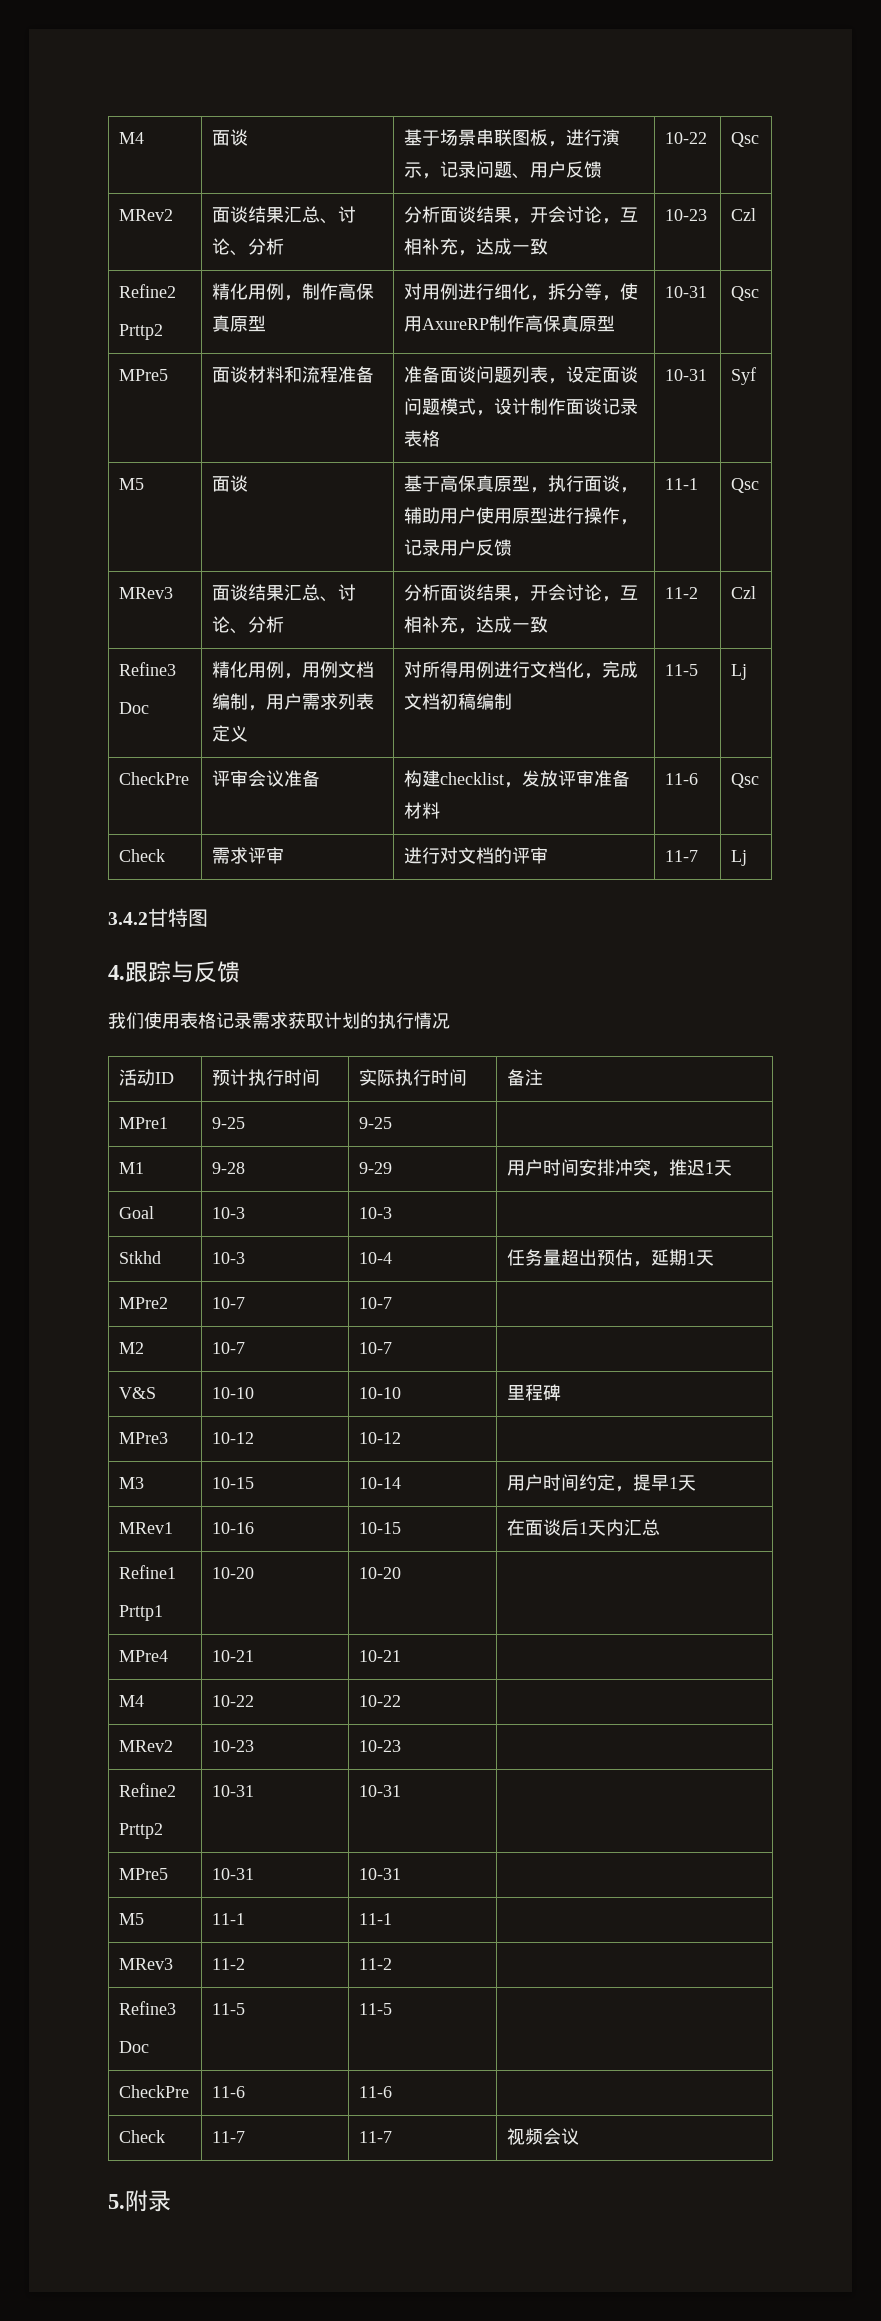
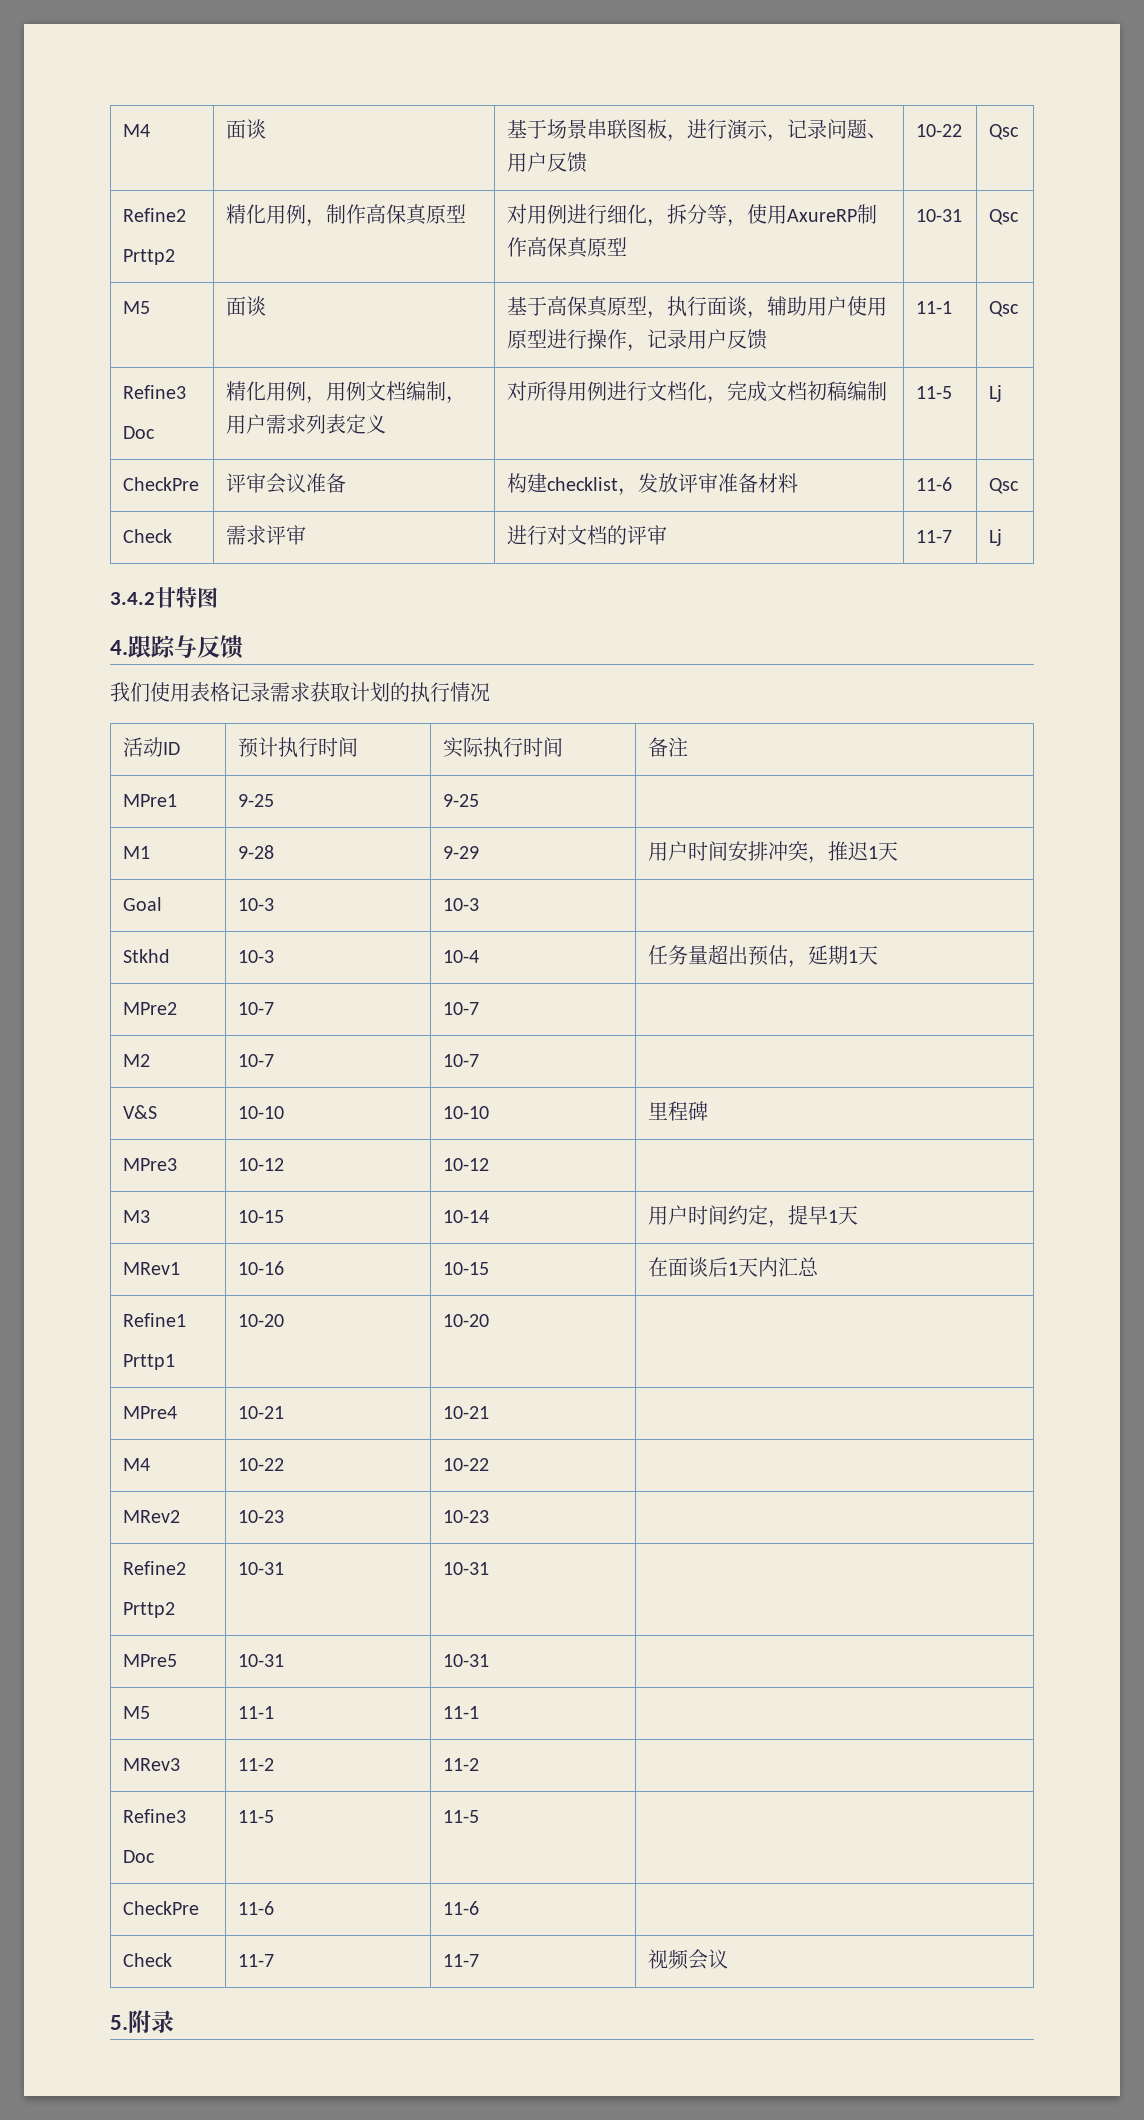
[119,209,174,221] [212,206,357,224] [212,238,285,256] [404,206,639,224] [404,238,549,256] [665,209,708,221] [731,208,757,221] // MRev2 | 面谈结果汇总、讨论、分析 | 分析面谈结果，开会讨论，互相补充，达成一致 | 10-23 | Czl -> (1020, 132) none
[119,369,169,381] [212,366,375,383] [404,366,639,384] [404,398,639,416] [404,430,441,447] [665,369,708,381] [731,367,757,385] // MPre5 | 面谈材料和流程准备 | 准备面谈问题列表，设定面谈问题模式，设计制作面谈记录表格 | 10-31 | Syf -> (1020, 217) none
[119,587,174,599] [212,584,357,602] [212,616,285,634] [404,584,639,602] [404,616,549,634] [665,587,699,599] [731,586,757,599] // MRev3 | 面谈结果汇总、讨论、分析 | 分析面谈结果，开会讨论，互相补充，达成一致 | 11-2 | Czl -> (1020, 309) none

